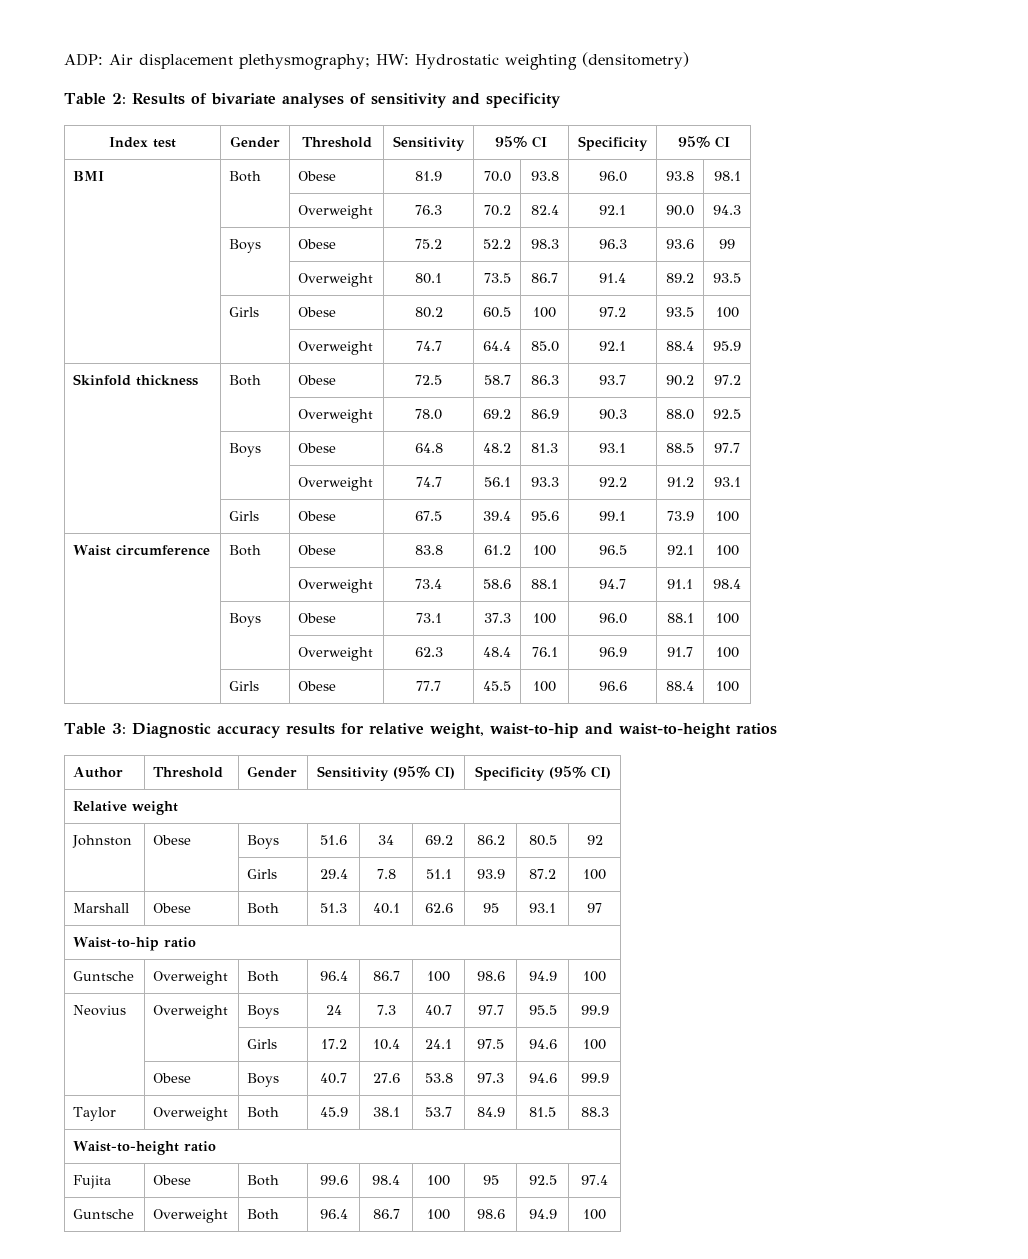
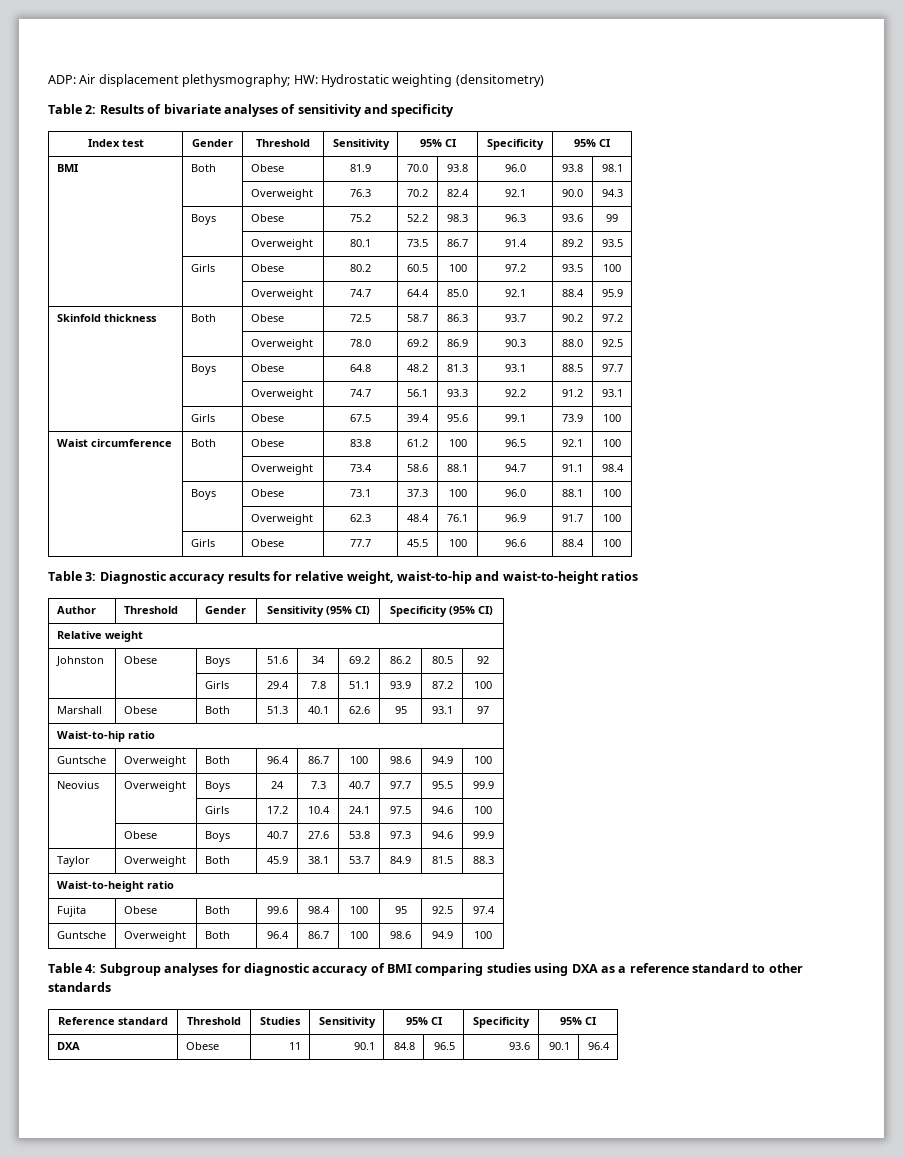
(606, 1214) none -> [48,963,803,976] [48,982,111,992] [58,1017,168,1025] [187,1017,241,1025] [260,1017,301,1025] [318,1017,376,1028] [405,1017,442,1025] [473,1017,530,1028] [560,1017,596,1025] [56,1042,80,1050] [185,1042,219,1050] [289,1042,302,1050] [354,1042,376,1050] [394,1042,416,1050] [434,1042,456,1050] [509,1042,531,1050] [549,1042,571,1050] [588,1042,611,1050] // Table 4: Subgroup analyses for diagnostic accuracy of BMI comparing studies using DXA as a reference standard to other standards // Reference standard | Threshold | Studies | Sensitivity | 95% CI | Specificity | 95% CI // DXA | Obese | 11 | 90.1 | 84.8 | 96.5 | 93.6 | 90.1 | 96.4

